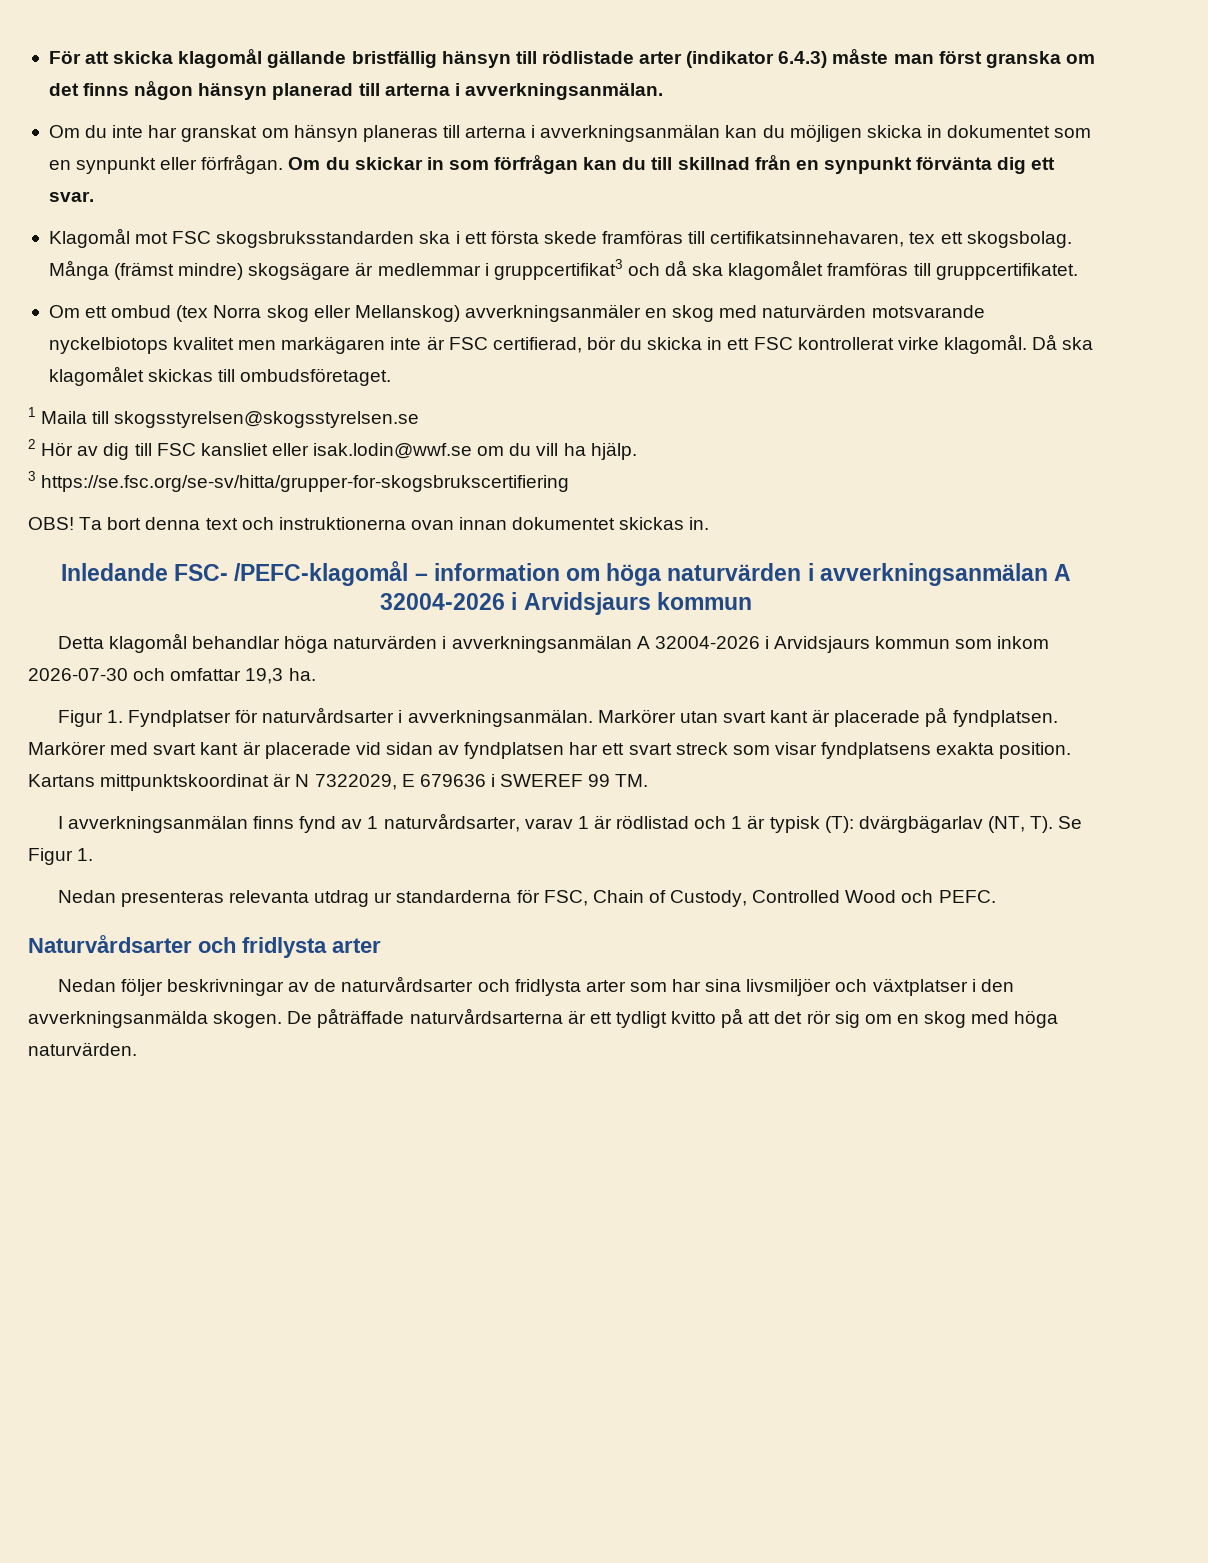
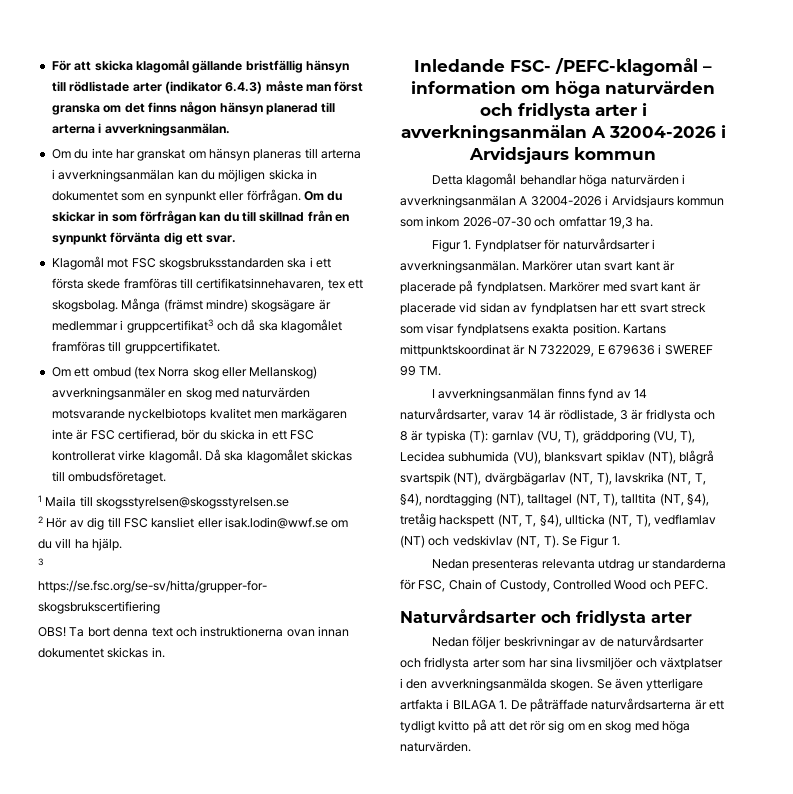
(802, 572) none -> [479,103,637,120] och fridlysta arter
[367,816,379,829] 1 -> [633,389,647,398] 14
[577,815,983,833] 1 är rödlistad och 1 är typisk (T): dvärgbägarlav -> [527,409,715,422] [400,430,696,443] [400,450,715,464] [400,472,706,485] [400,493,709,506] [400,513,716,527] [400,535,513,548] 14 är rödlistade, 3 är fridlysta och 8 är typiska (T): garnlav (VU, T), gräddporing (VU, T), Lecidea subhumida (VU), blanksvart spiklav (NT), blågrå svartspik (NT), dvärgbägarlav (NT, T), lavskrika (NT, T, §4), nordtagging (NT), talltagel (NT, T), talltita (NT, §4), tretåig hackspett (NT, T, §4), ullticka (NT, T), vedflamlav (NT) och vedskivlav
(283, 1019) none -> [596,678,704,691] [400,699,508,710] Se även ytterligare artfakta i BILAGA 1.

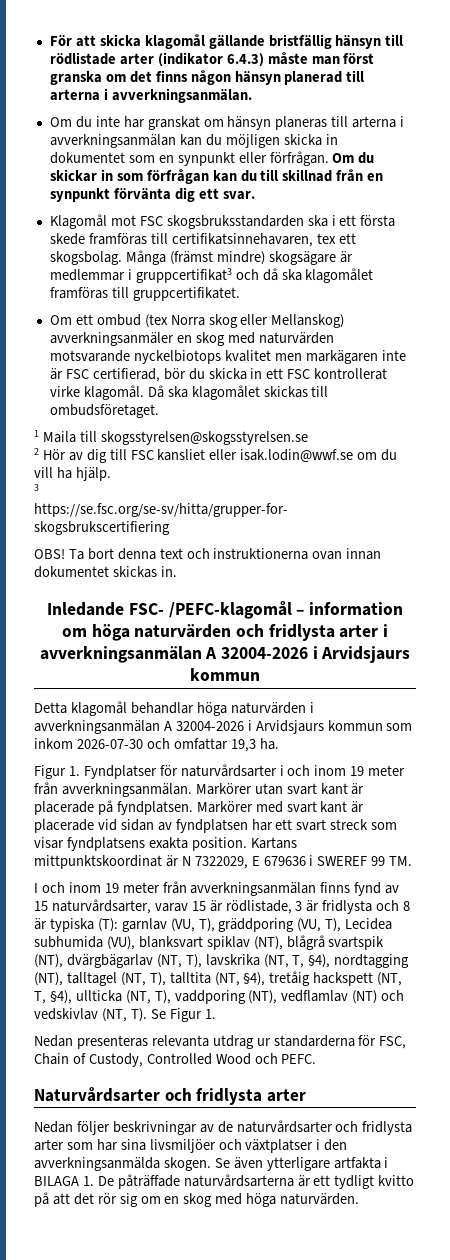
(655, 244) none -> [287,765,406,776] [34,782,58,795] och inom 19 meter från
(436, 393) none -> [41,881,187,894] och inom 19 meter från
[633,389,647,398] 14 -> [34,901,48,911] 15
[527,410,541,419] 14 -> [191,901,206,911] 15
(651, 520) none -> [174,990,278,1004] vaddporing (NT),

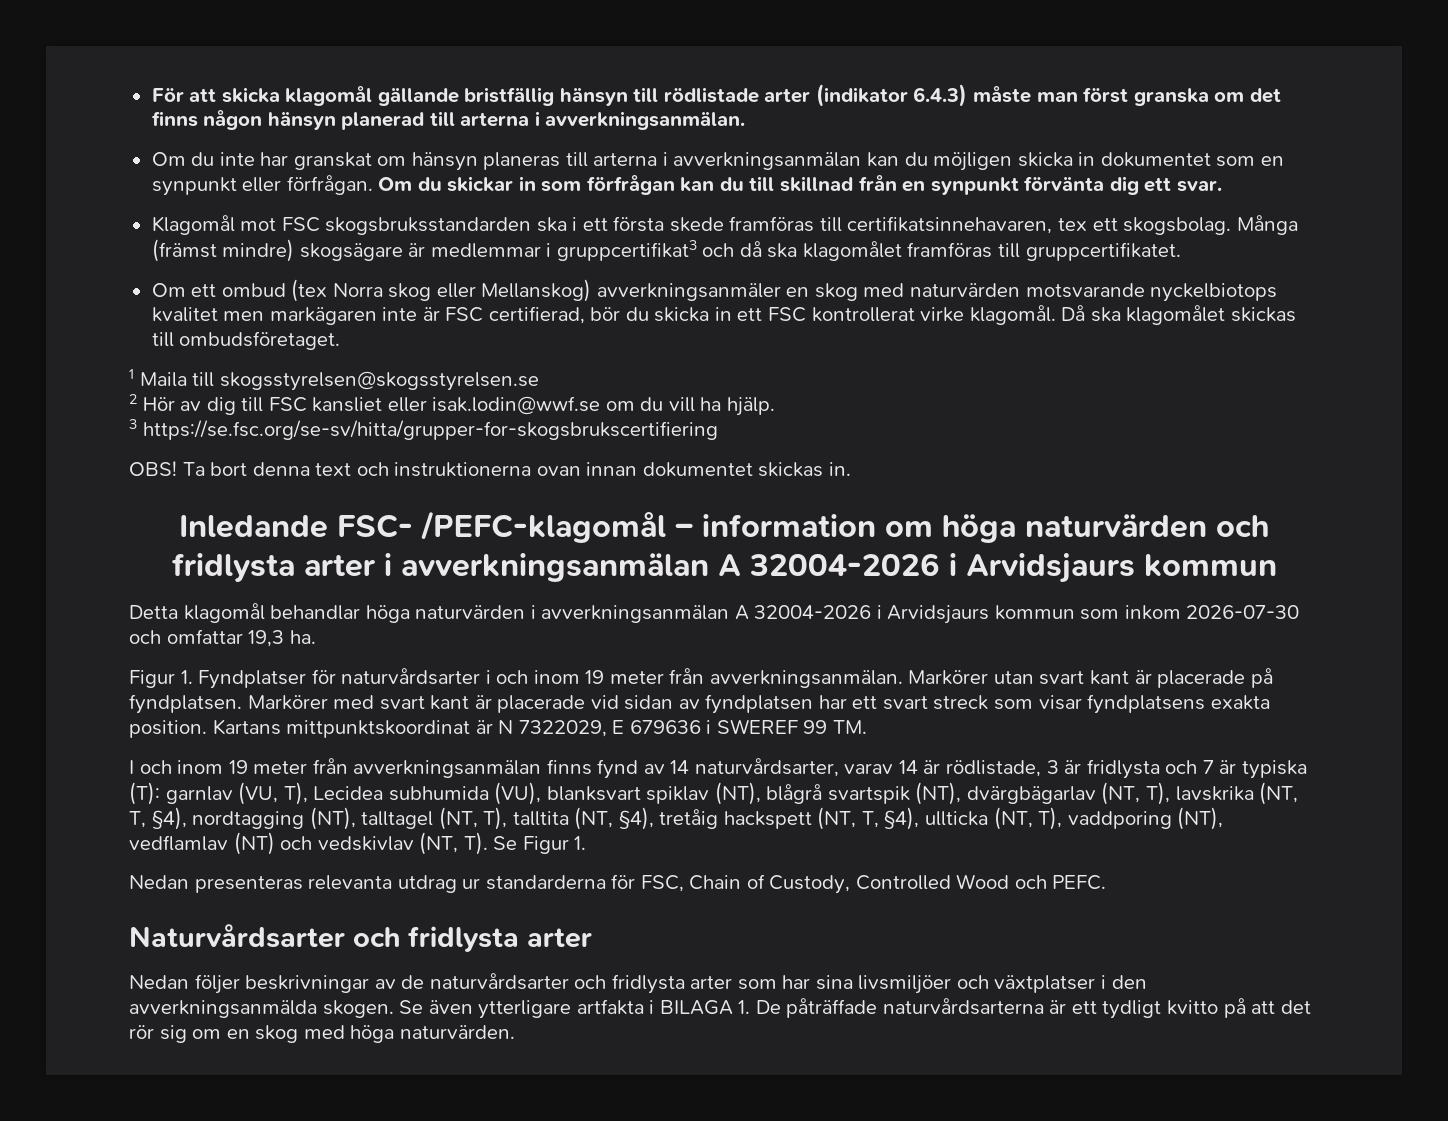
[34,901,48,911] 15 -> [670,760,690,774] 14
[191,901,206,911] 15 -> [898,760,918,774] 14
[403,901,411,911] 8 -> [1202,760,1214,774] 7
[218,918,342,932] gräddporing (VU, T), -> (308, 793) none

